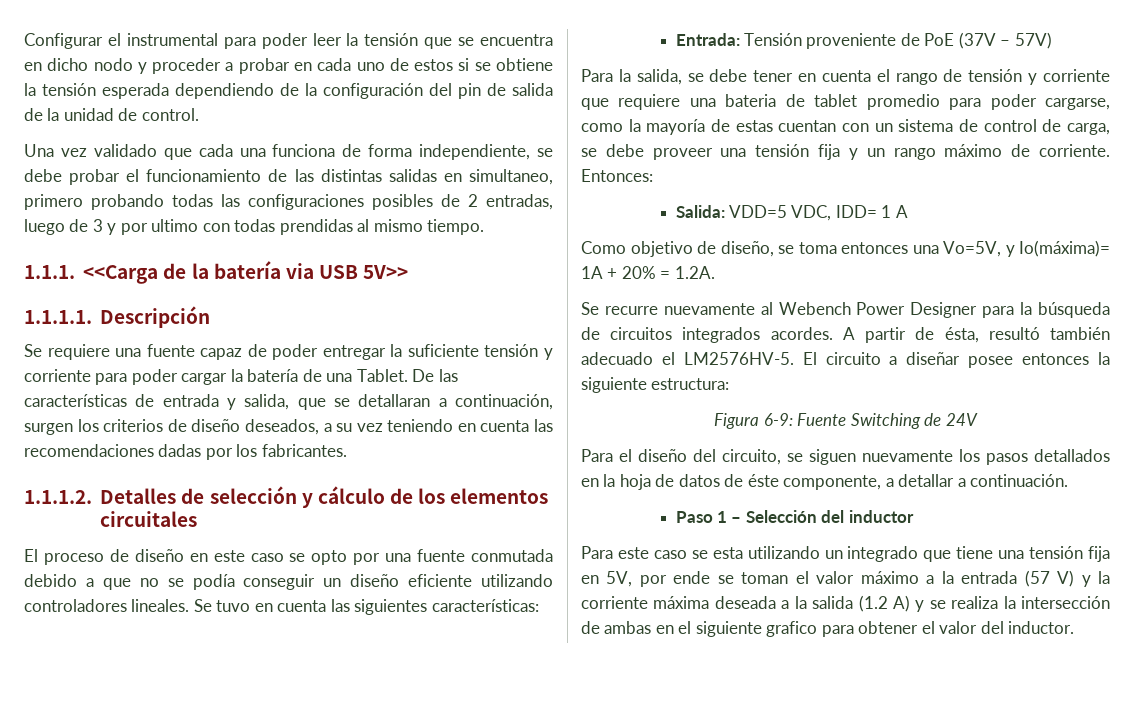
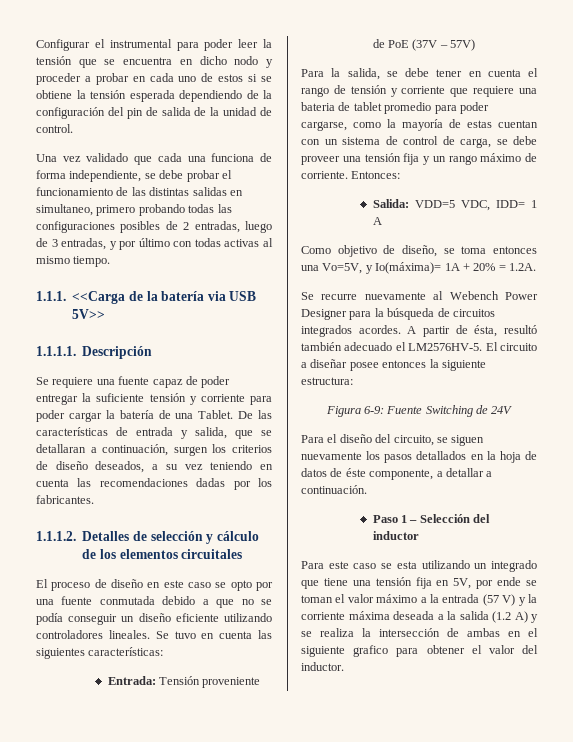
(103, 225) none -> [61,238,107,250] entradas,
[151,219,199,232] ultimo -> [138,238,170,247] último
[279,219,353,235] prendidas -> [224,239,260,247] activas

